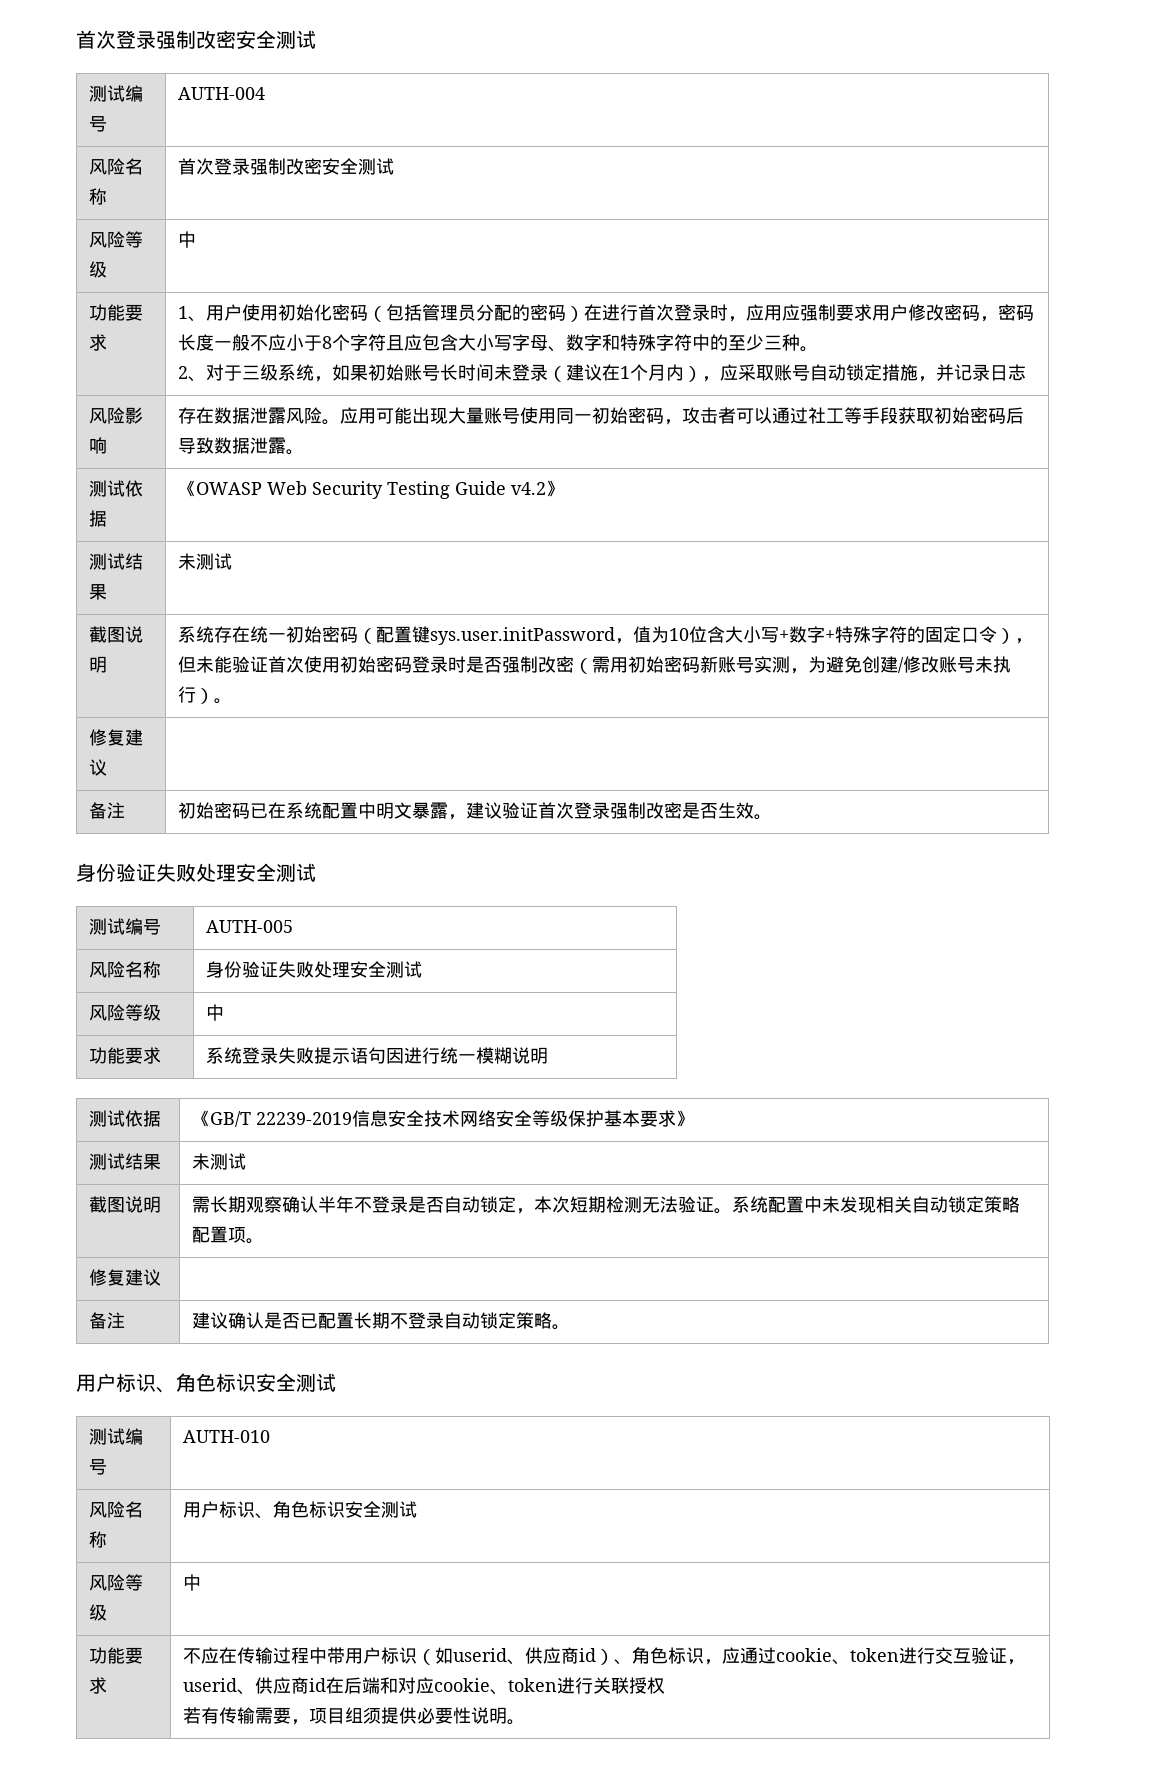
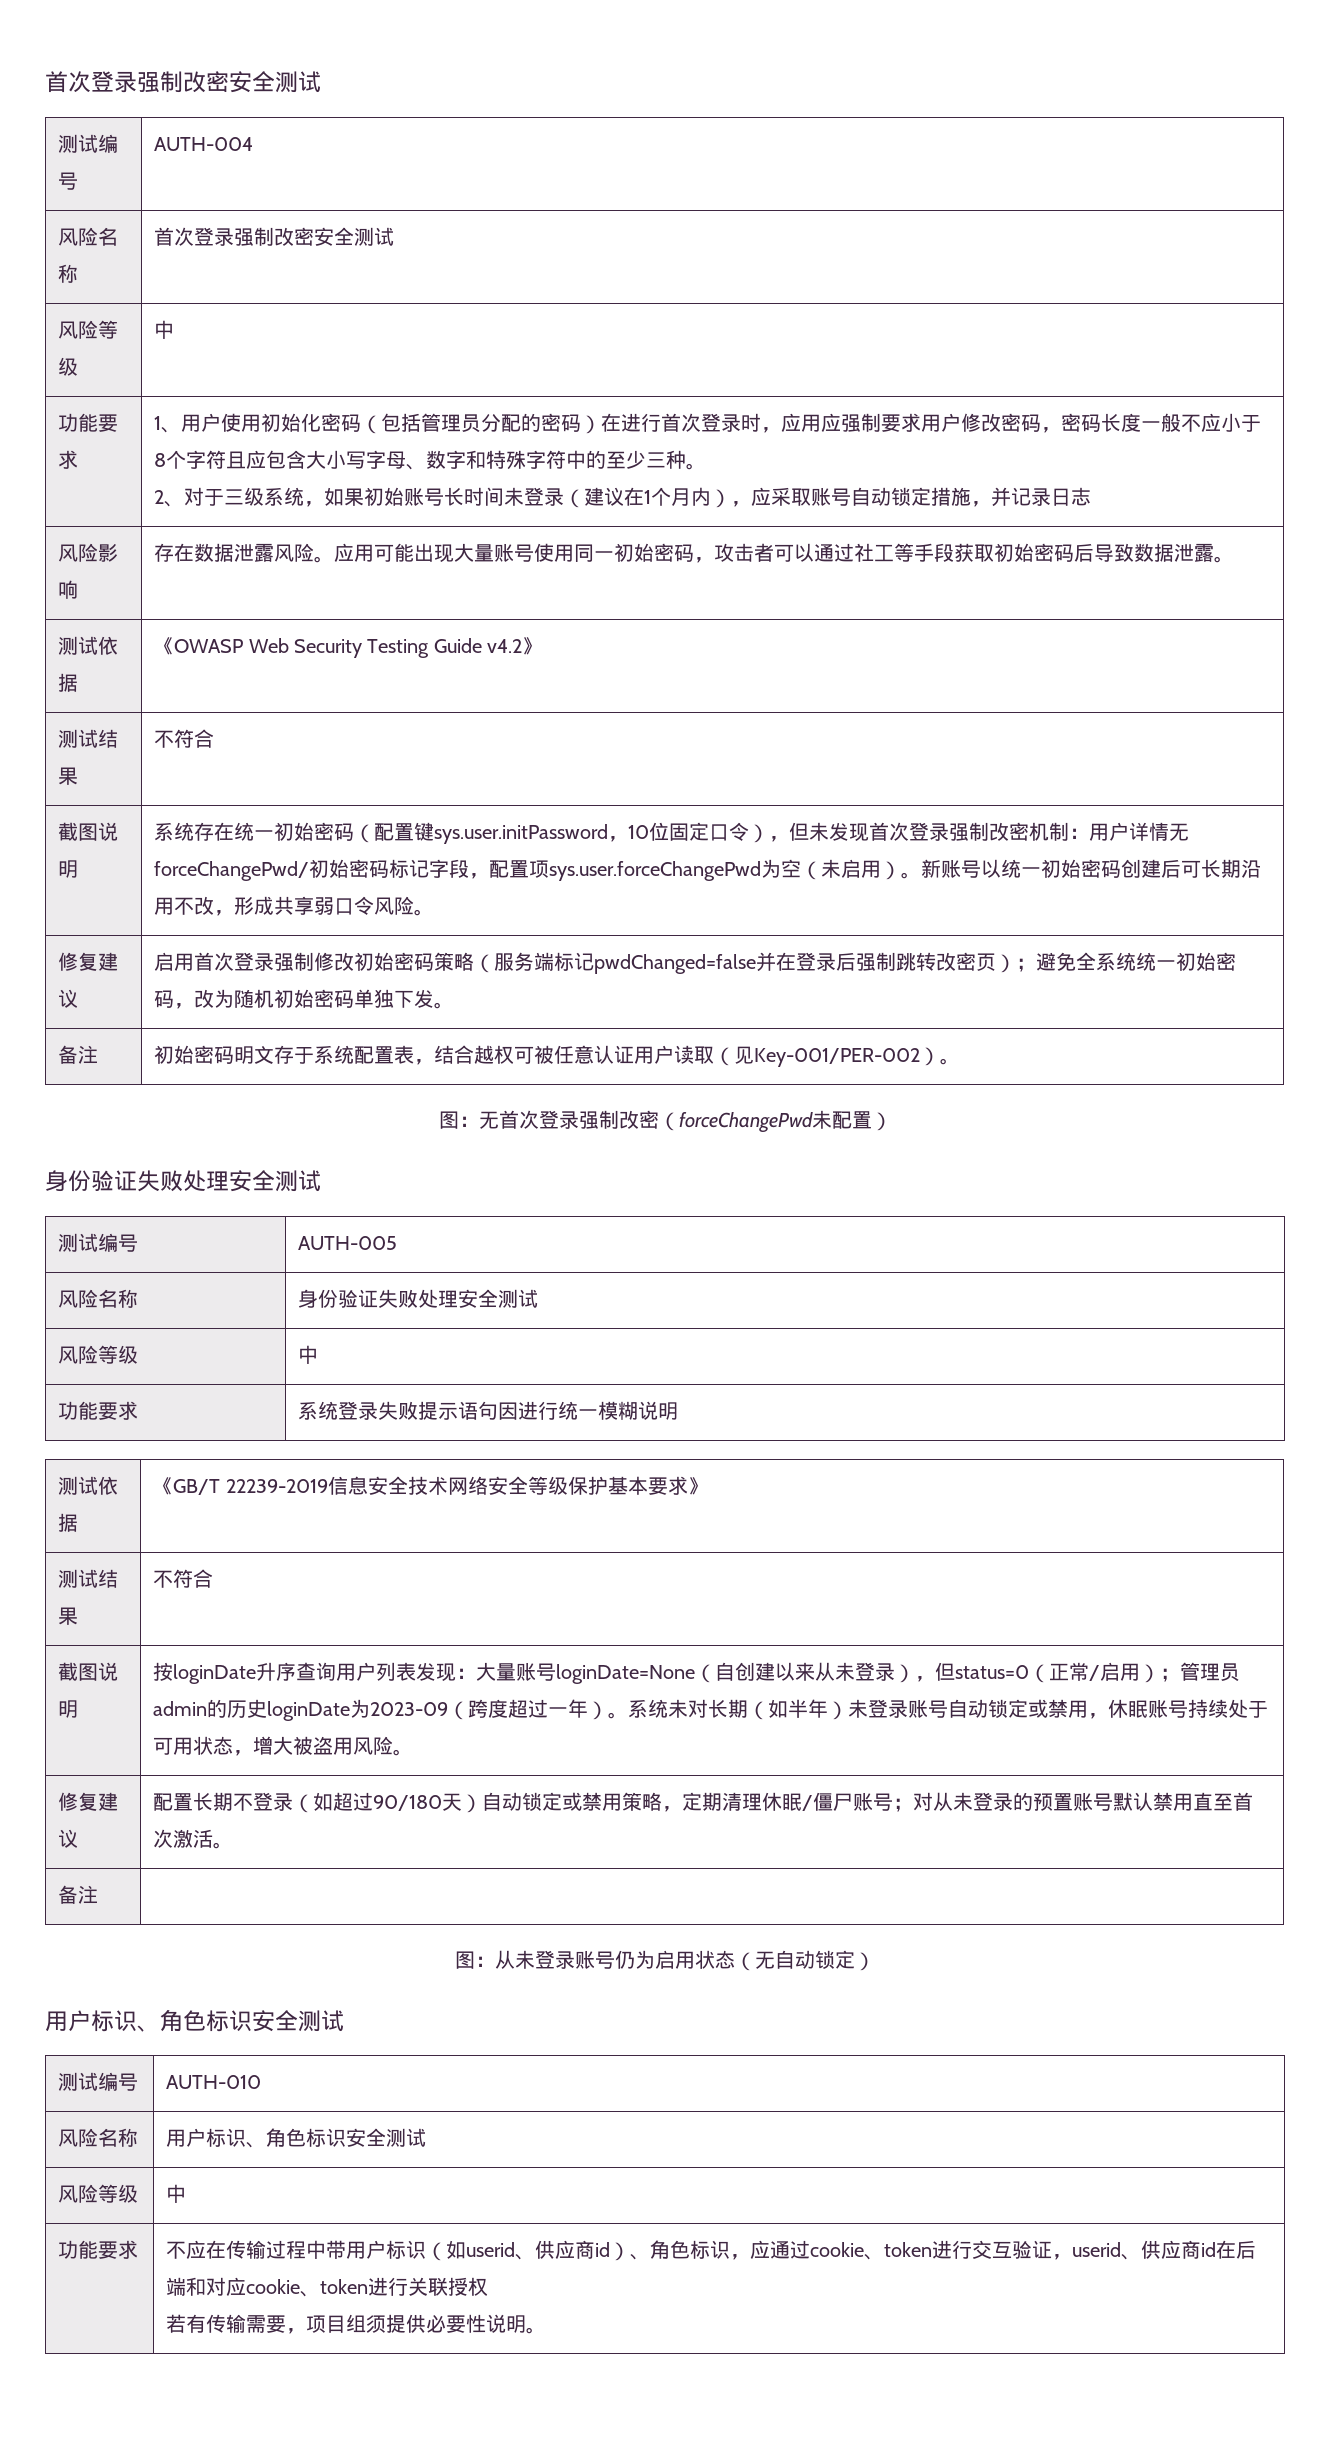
[177,553,232,570] 未测试 -> [154,729,215,748] 不符合
[632,626,1033,644] [177,656,1011,674] [177,686,232,704] [88,729,143,746] [88,759,107,776] [88,802,125,819] [177,802,772,820] 值为10位含大小写+数字+特殊字符的固定口令），但未能验证首次使用初始密码登录时是否强制改密（需用初始密码新账号实测，为避免创建/修改账号未执行）。 // 修复建议 | // 备注 | 初始密码已在系统配置中明文暴露，建议验证首次登录强制改密是否生效。 -> [628,822,1190,843] [154,859,1262,881] [154,896,435,916] [58,952,119,971] [58,989,79,1008] [154,952,1237,974] [154,989,455,1009] [58,1045,99,1064] [154,1045,961,1067] [438,1110,892,1133] 10位固定口令），但未发现首次登录强制改密机制：用户详情无forceChangePwd/初始密码标记字段，配置项sys.user.forceChangePwd为空（未启用）。新账号以统一初始密码创建后可长期沿用不改，形成共享弱口令风险。 // 修复建议 | 启用首次登录强制修改初始密码策略（服务端标记pwdChanged=false并在登录后强制跳转改密页）；避免全系统统一初始密码，改为随机初始密码单独下发。 // 备注 | 初始密码明文存于系统配置表，结合越权可被任意认证用户读取（见Key-001/PER-002）。 // 图：无首次登录强制改密（forceChangePwd未配置）
[191,1153,246,1170] [88,1196,161,1213] [191,1196,1020,1214] [191,1226,264,1244] [88,1269,161,1286] [88,1312,125,1329] [191,1312,570,1330] 未测试 // 截图说明 | 需长期观察确认半年不登录是否自动锁定，本次短期检测无法验证。系统配置中未发现相关自动锁定策略配置项。 // 修复建议 | // 备注 | 建议确认是否已配置长期不登录自动锁定策略。 -> [153,1569,214,1588] [58,1662,119,1681] [58,1700,79,1718] [153,1662,1241,1684] [153,1699,1269,1721] [153,1736,414,1756] [58,1792,119,1811] [58,1829,79,1848] [153,1792,1254,1813] [153,1829,234,1849] [58,1885,99,1904] [455,1950,875,1971] 不符合 // 截图说明 | 按loginDate升序查询用户列表发现：大量账号loginDate=None（自创建以来从未登录），但status=0（正常/启用）；管理员admin的历史loginDate为2023-09（跨度超过一年）。系统未对长期（如半年）未登录账号自动锁定或禁用，休眠账号持续处于可用状态，增大被盗用风险。 // 修复建议 | 配置长期不登录（如超过90/180天）自动锁定或禁用策略，定期清理休眠/僵尸账号；对从未登录的预置账号默认禁用直至首次激活。 // 备注 | // 图：从未登录账号仍为启用状态（无自动锁定）

